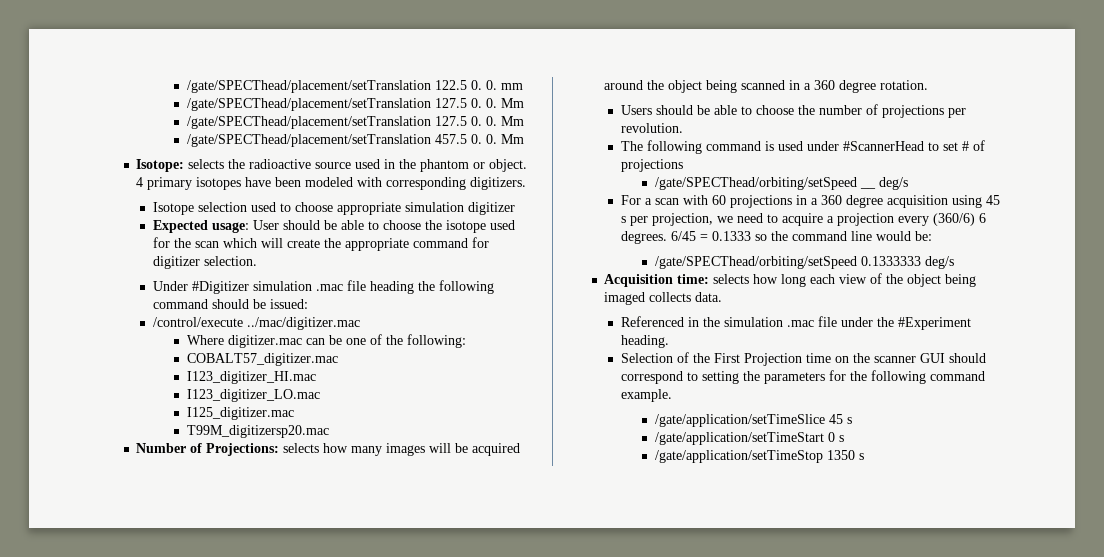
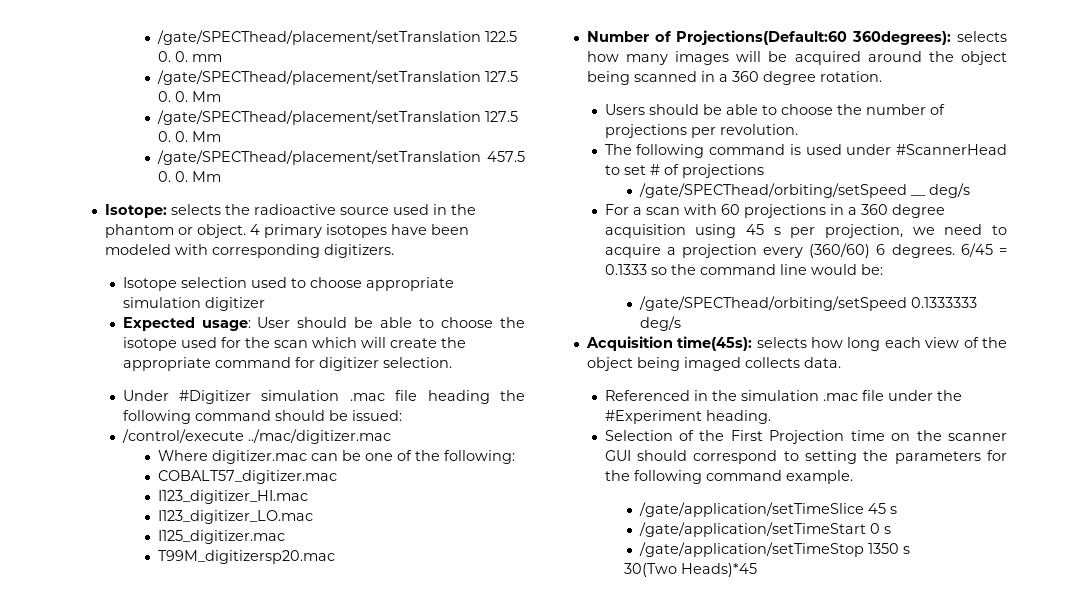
[206,443,280,456] Projections: -> [676,30,952,45] Projections(Default:60 360degrees):
[932,213,975,226] (360/6) -> [809,243,871,258] (360/60)
[677,274,710,284] time: -> [677,336,753,351] time(45s):
(864, 456) none -> [624,563,758,577] // 30(Two Heads)*45

